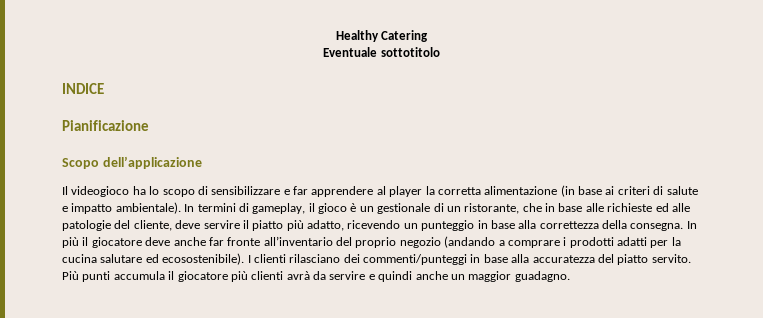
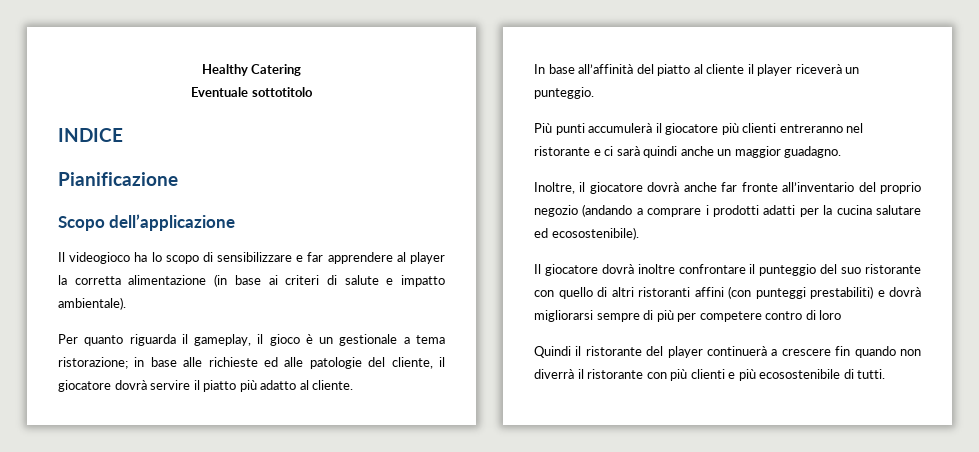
[184,203,249,212] In termini di -> [58,334,188,346] // Per quanto riguarda il
[433,203,542,214] di un ristorante, che -> [403,335,445,344] [58,357,128,369] a tema ristorazione;
[175,220,201,229] deve -> [439,357,445,367] [58,380,147,392] il giocatore dovrà
[307,220,697,231] [62,237,171,248] adatto, ricevendo un punteggio in base alla correttezza della consegna. In più il giocatore deve -> [260,380,354,390] [534,64,860,76] [534,87,594,99] [534,123,864,135] [534,146,842,158] [534,182,680,194] adatto al cliente. // In base all’affinità del piatto al cliente il player riceverà un punteggio. // Più punti accumulerà il giocatore più clienti entreranno nel ristorante e ci sarà quindi anche un maggior guadagno. // Inoltre, il giocatore dovrà
[247,254,691,265] [62,271,570,282] I clienti rilasciano dei commenti/punteggi in base alla accuratezza del piatto servito. Più punti accumula il giocatore più clienti avrà da servire e quindi anche un maggior guadagno. -> [534,264,922,276] [534,286,921,299] [534,310,842,322] [534,346,921,358] [534,369,886,381] // Il giocatore dovrà inoltre confrontare il punteggio del suo ristorante con quello di altri ristoranti affini (con punteggi prestabiliti) e dovrà migliorarsi sempre di più per competere contro di loro // Quindi il ristorante del player continuerà a crescere fin quando non diverrà il ristorante con più clienti e più ecosostenibile di tutti.

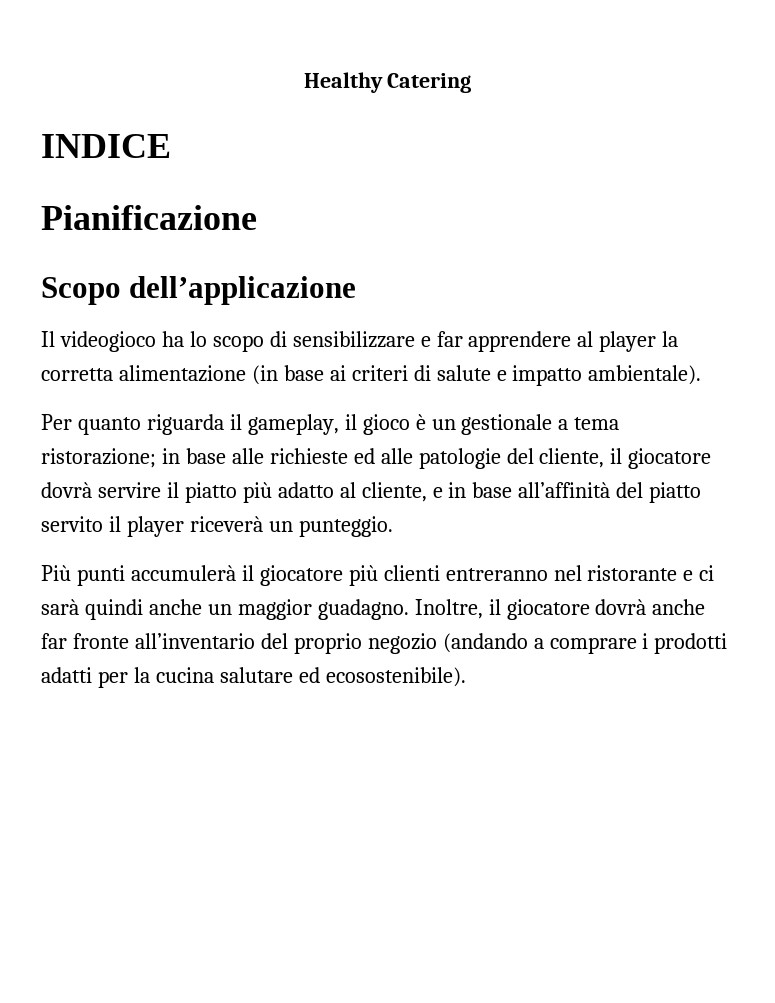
[191,87,313,97] // Eventuale sottotitolo -> (472, 83) none
[312,380,354,390] [534,64,545,74] cliente. // In -> [361,482,467,502] cliente, e in
[693,64,745,74] al cliente -> [41,516,103,532] servito
(842, 152) // -> (409, 609) none
[534,264,922,276] [534,286,921,299] [534,310,842,322] [534,346,921,358] [534,369,886,381] // Il giocatore dovrà inoltre confrontare il punteggio del suo ristorante con quello di altri ristoranti affini (con punteggi prestabiliti) e dovrà migliorarsi sempre di più per competere contro di loro // Quindi il ristorante del player continuerà a crescere fin quando non diverrà il ristorante con più clienti e più ecosostenibile di tutti. -> (466, 677) none

